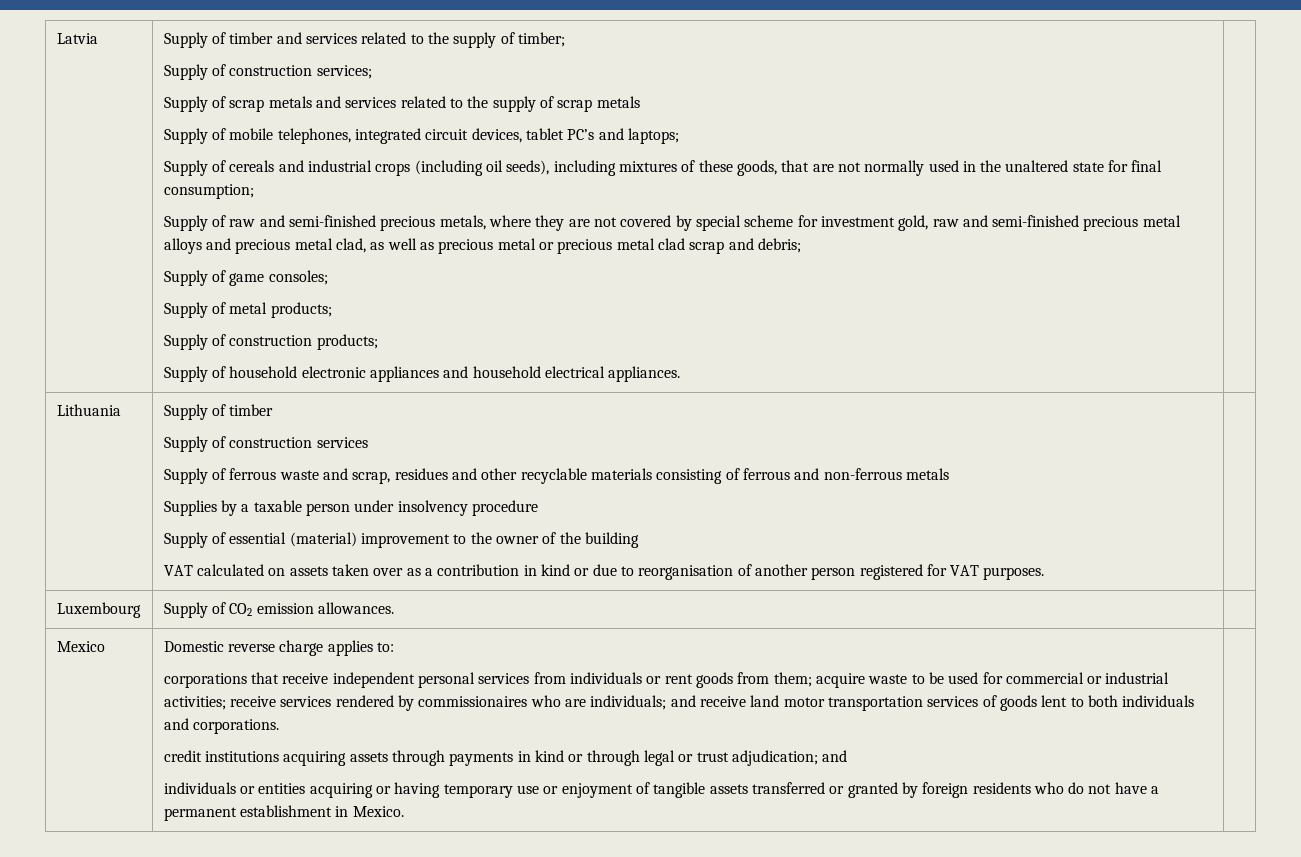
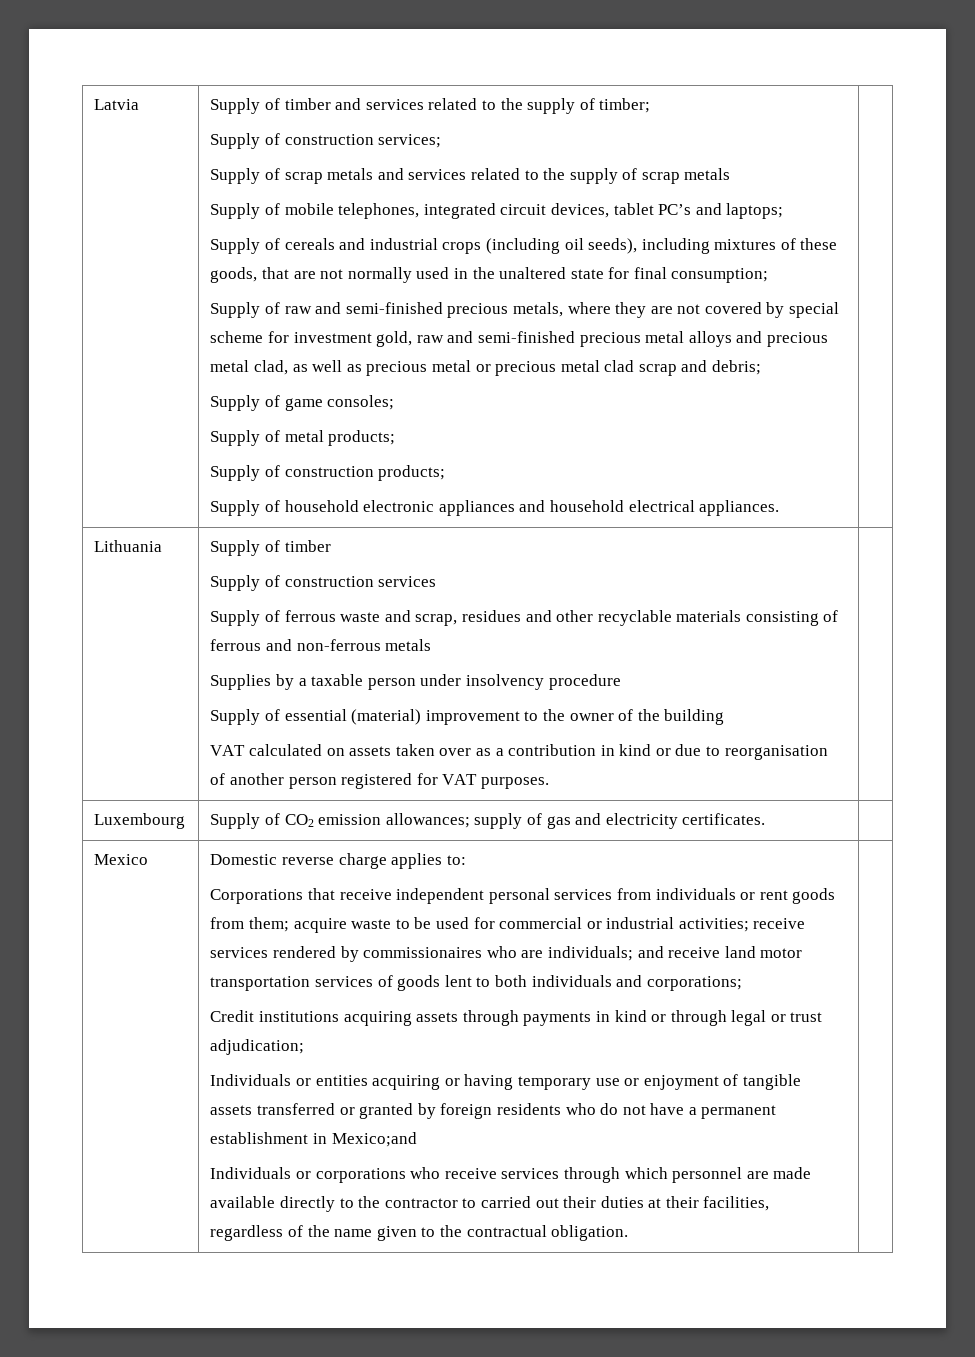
[318,602,395,614] allowances. -> [385,813,766,829] allowances; supply of gas and electricity certificates.
[163,673,247,688] corporations -> [210,889,304,904] Corporations
[193,719,280,734] [163,750,202,762] corporations. // credit -> [646,976,742,991] [210,1010,255,1022] corporations; // Credit
[822,750,848,762] [163,782,236,794] and // individuals -> [210,1074,292,1086] // Individuals
[352,806,404,817] Mexico. -> [331,1132,417,1147] [210,1167,812,1183] [210,1196,770,1212] [210,1225,629,1241] Mexico;and // Individuals or corporations who receive services through which personnel are made available directly to the contractor to carried out their duties at their facilities, regardless of the name given to the contractual obligation.

